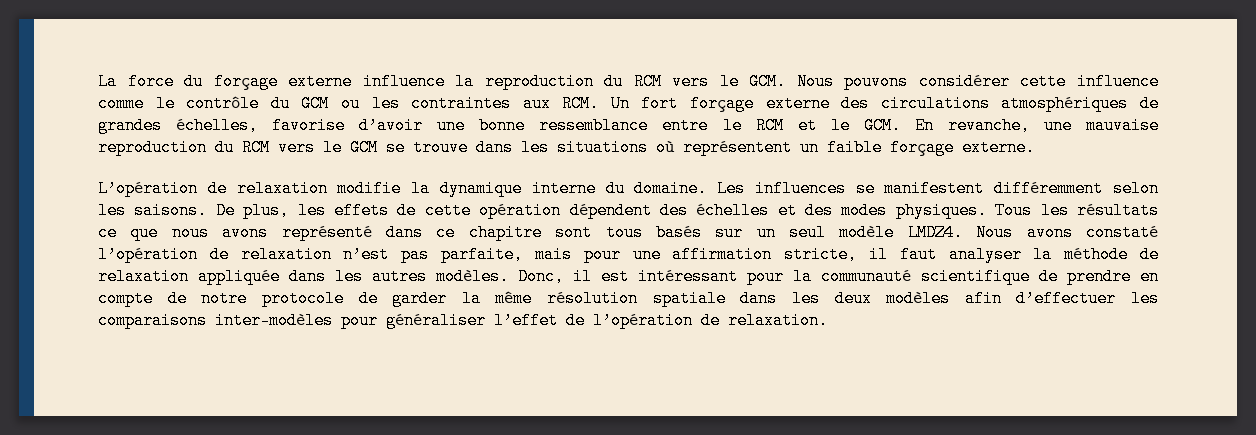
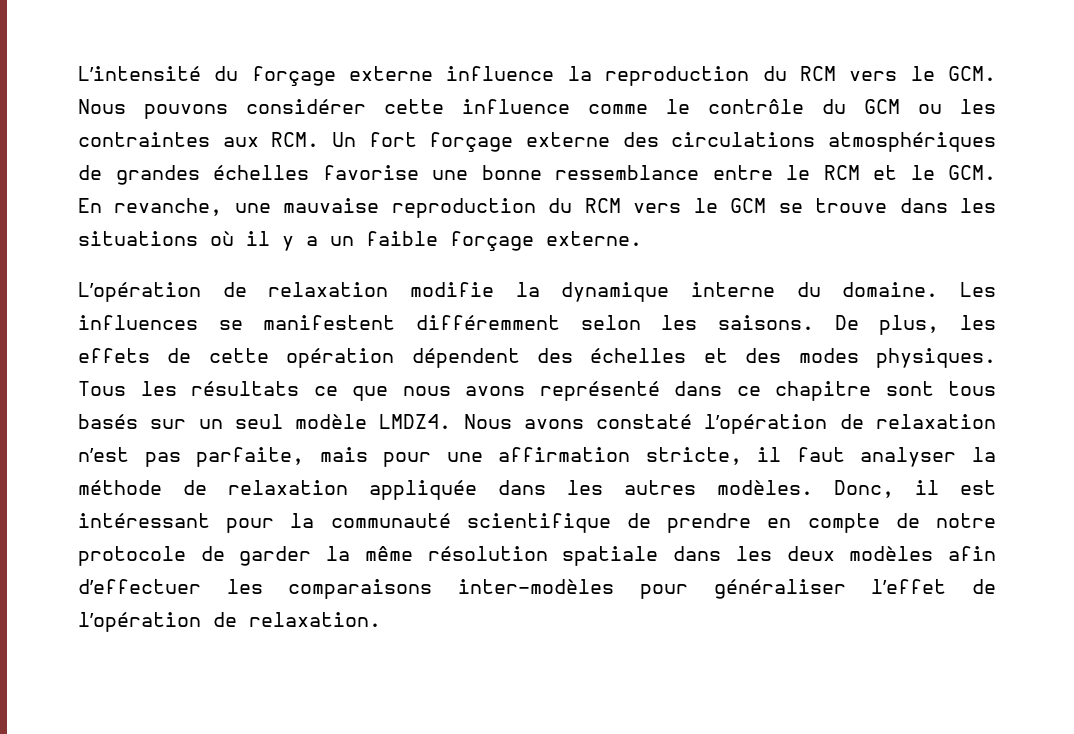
[98,73,174,90] La force -> [78,66,201,81] L’intensité
[176,117,424,134] échelles, favorise d’avoir -> [213,165,419,180] échelles favorise
[683,139,792,156] représentent -> [246,231,318,251] il y a

